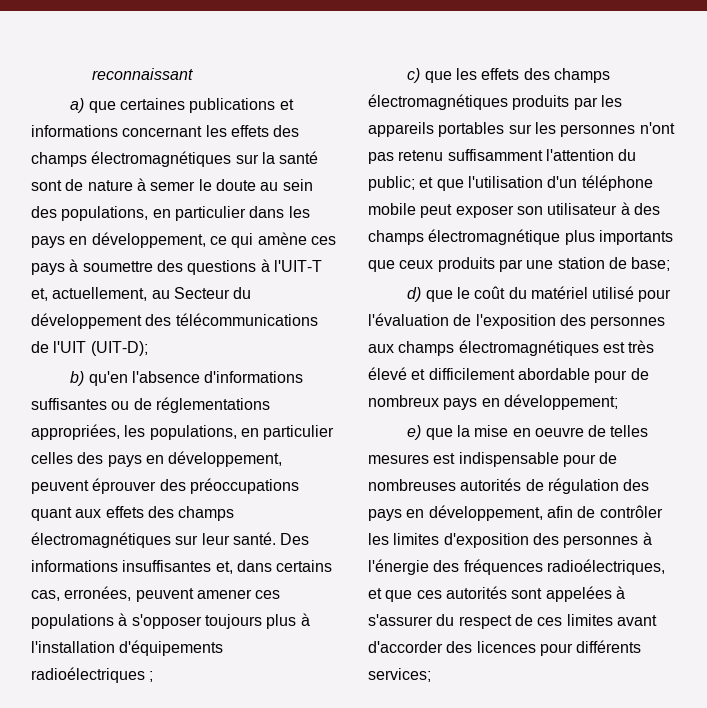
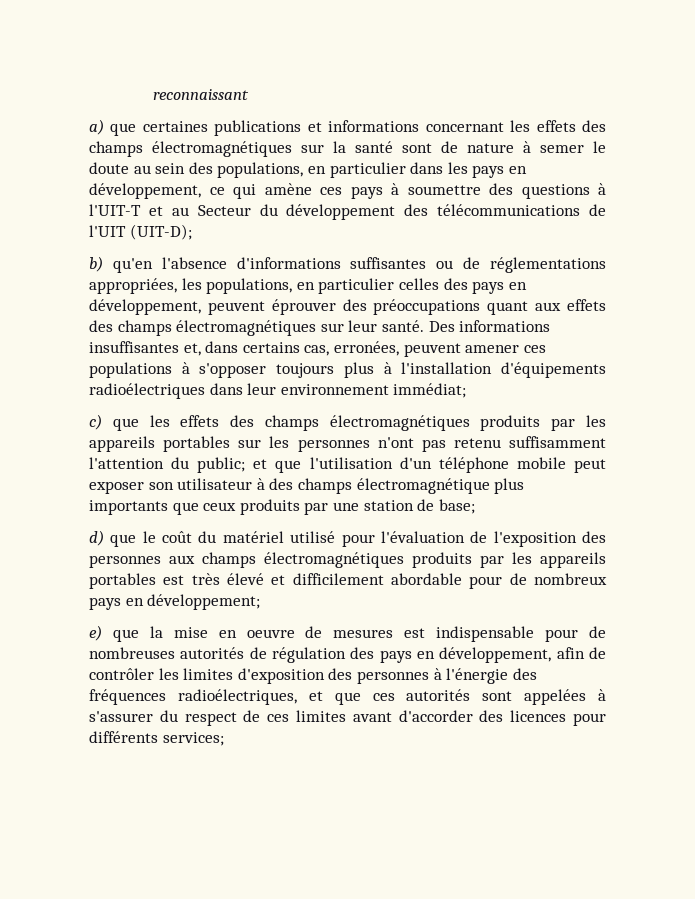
[31,287,148,301] et, actuellement, -> [148,206,163,216] et
[149,671,154,682] ; -> [209,383,467,398] dans leur environnement immédiat;
(599, 348) none -> [412,552,606,568] [89,573,156,589] produits par les appareils portables
[610,425,649,437] telles -> (323, 632) none

